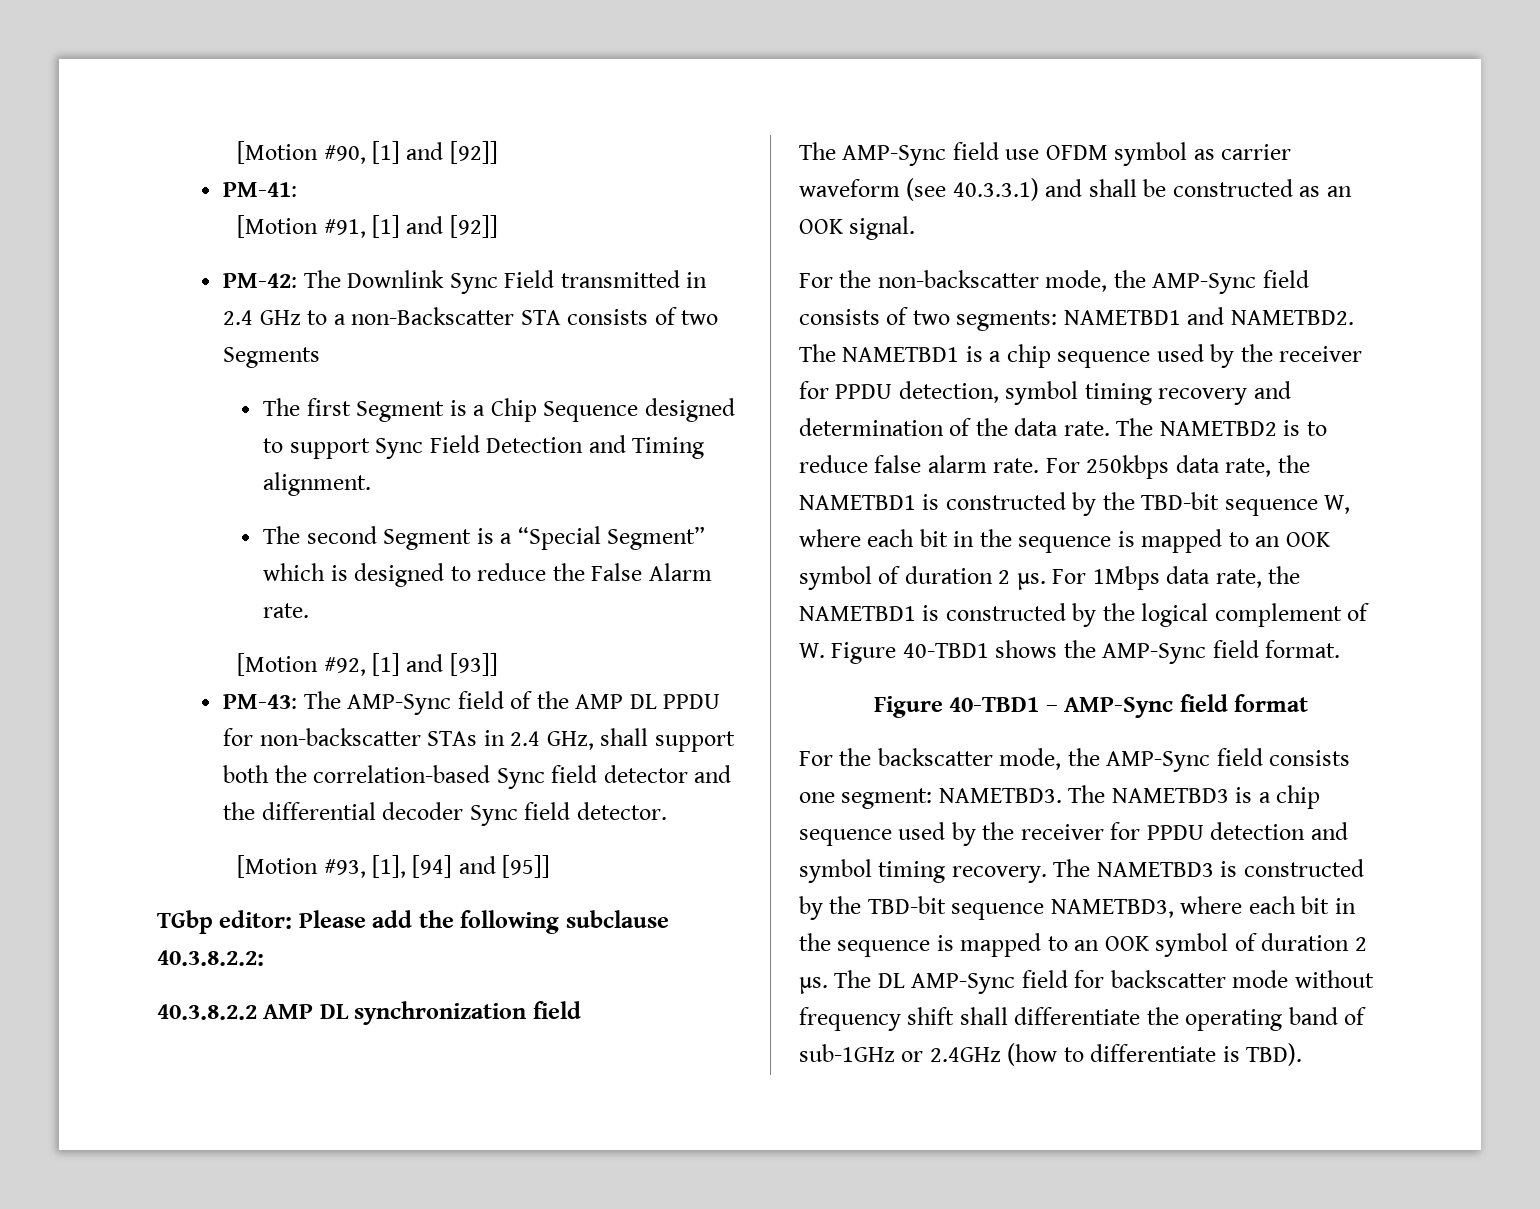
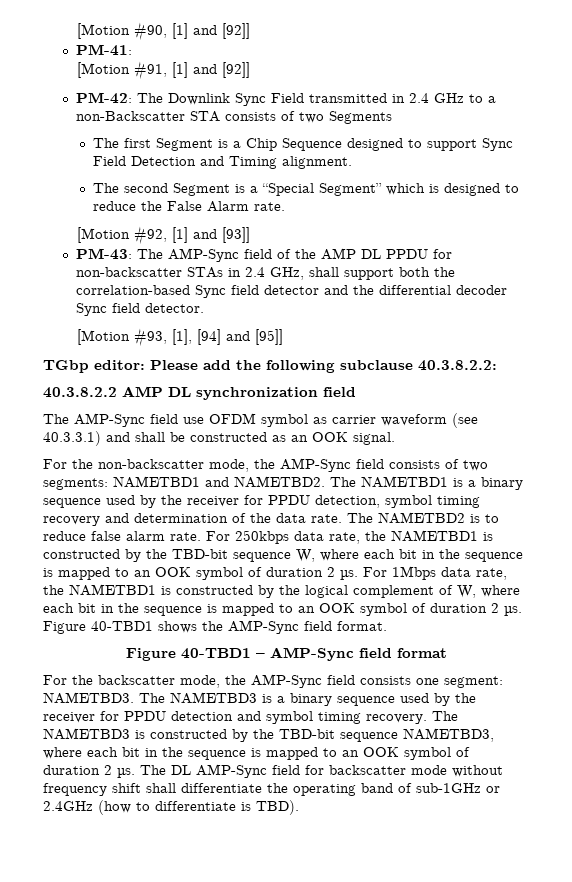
[1006,344,1051,368] chip -> [481,477,523,490] binary
[799,643,825,658] W. -> [457,585,520,598] [43,603,522,616] W, where each bit in the sequence is mapped to an OOK symbol of duration 2 µs.
[1276,785,1321,809] chip -> [290,693,332,706] binary

